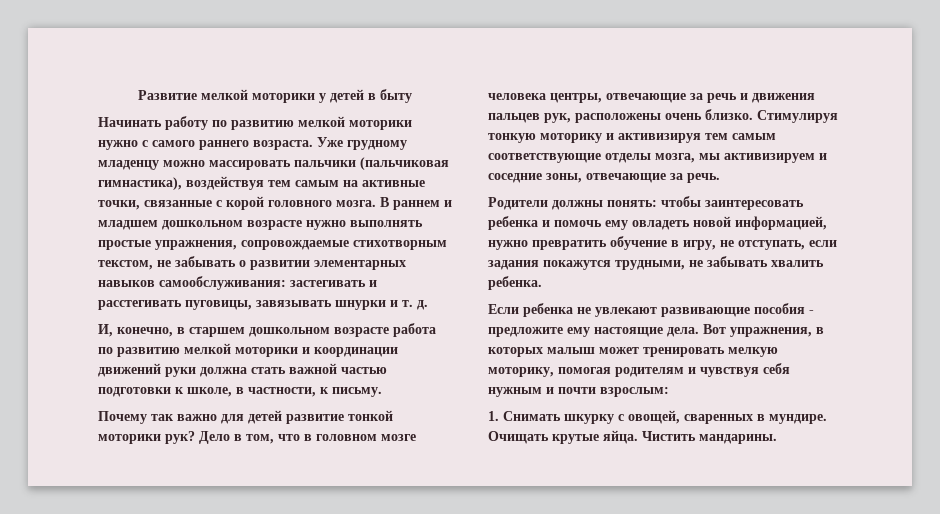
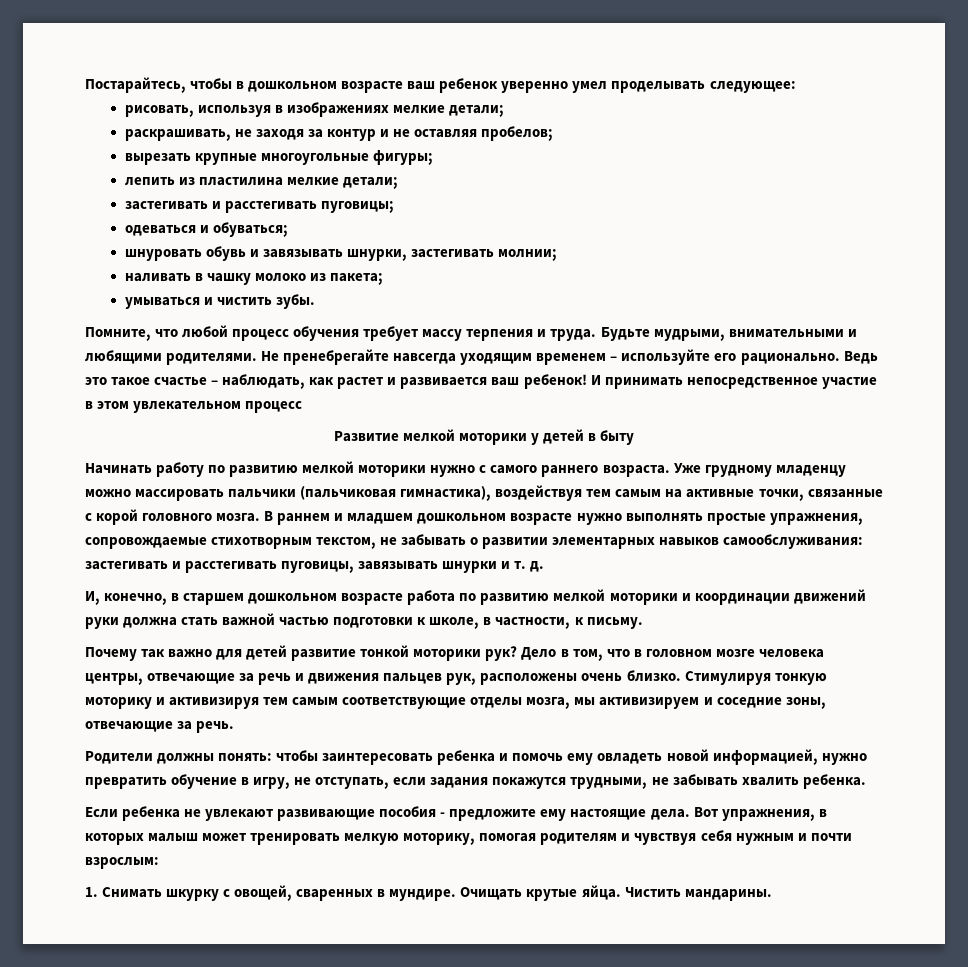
(138, 95) none -> [85,77,796,93] [124,102,505,117] [124,126,554,141] [124,150,433,165] [124,177,398,189] [124,201,394,213] [124,222,288,237] [124,246,558,261] [124,273,384,285] [124,294,315,309] [85,325,857,341] [85,349,878,365] [85,374,877,389] [85,401,303,413] Постарайтесь, чтобы в дошкольном возрасте ваш ребенок уверенно умел проделывать следующее: // рисовать, используя в изображениях мелкие детали; // раскрашивать, не заходя за контур и не оставляя пробелов; // вырезать крупные многоугольные фигуры; // лепить из пластилина мелкие детали; // застегивать и расстегивать пуговицы; // одеваться и обуваться; // шнуровать обувь и завязывать шнурки, застегивать молнии; // наливать в чашку молоко из пакета; // умываться и чистить зубы. // Помните, что любой процесс обучения требует массу терпения и труда. Будьте мудрыми, внимательными и любящими родителями. Не пренебрегайте навсегда уходящим временем – используйте его рационально. Ведь это такое счастье – наблюдать, как растет и развивается ваш ребенок! И принимать непосредственное участие в этом увлекательном процесс //

